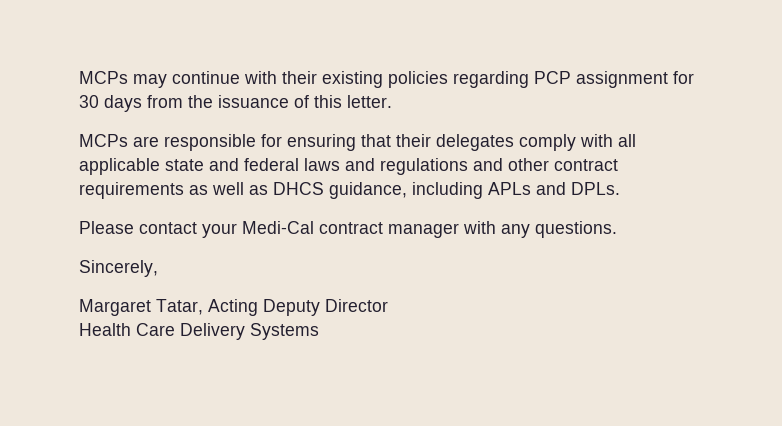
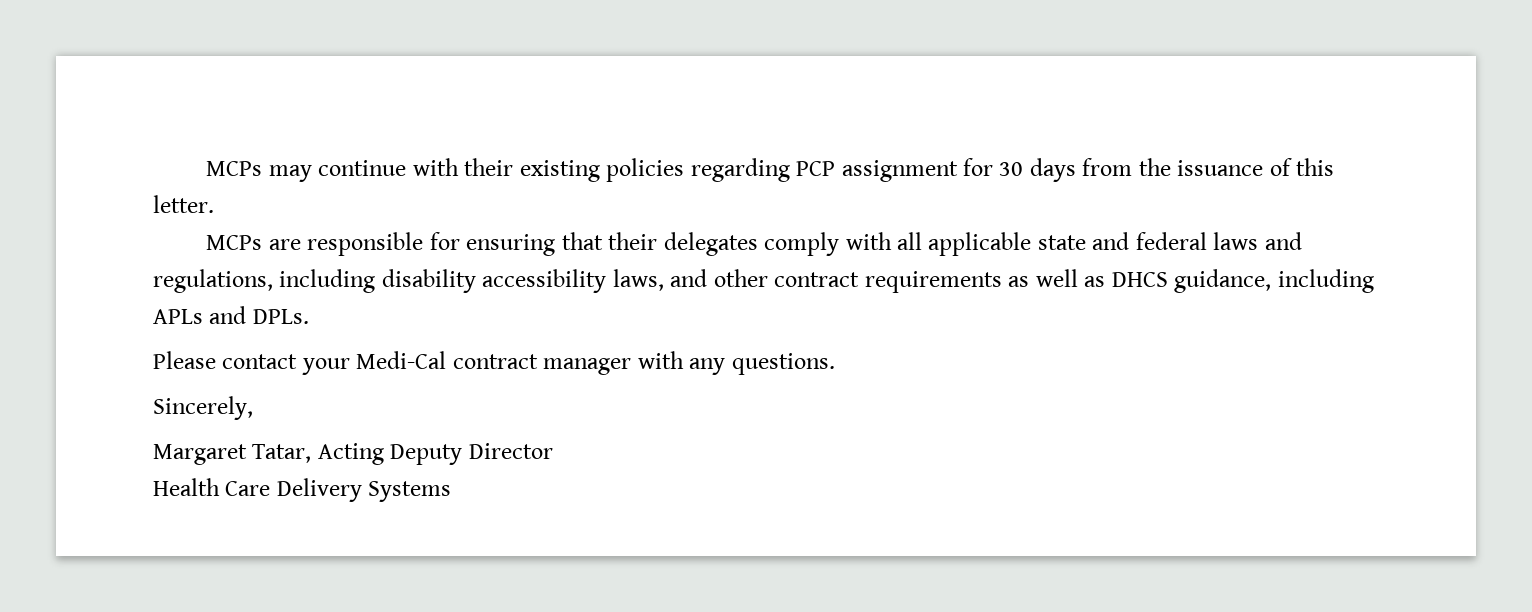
[380,158,468,175] regulations -> [153,269,664,293] regulations, including disability accessibility laws,

